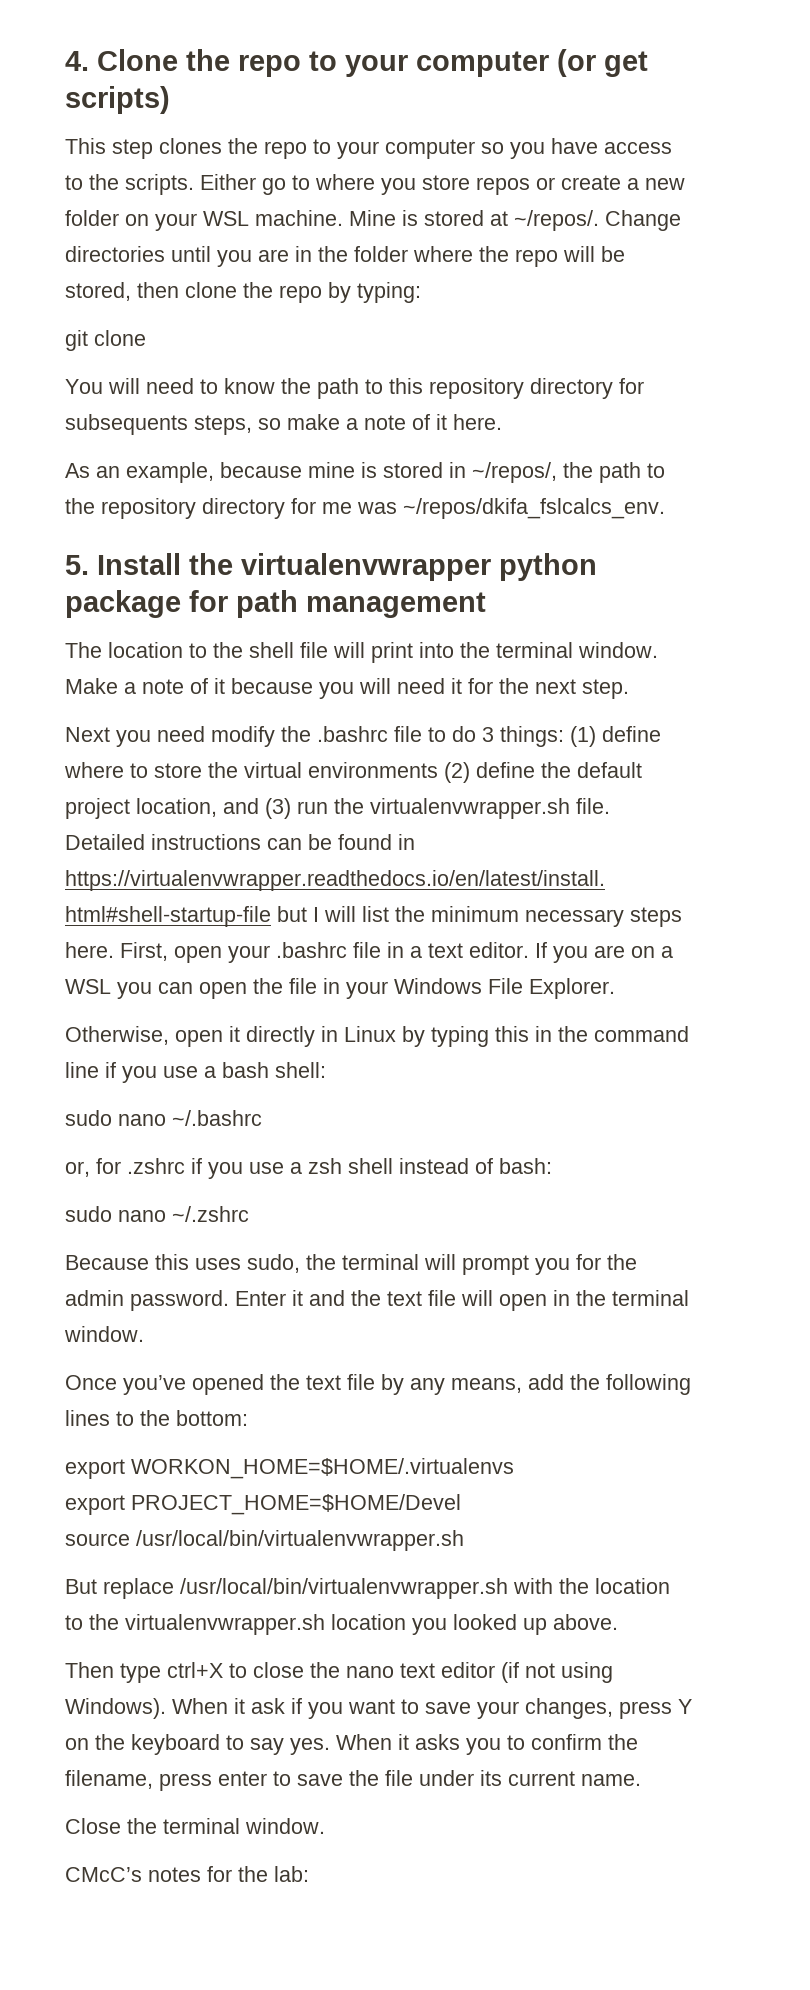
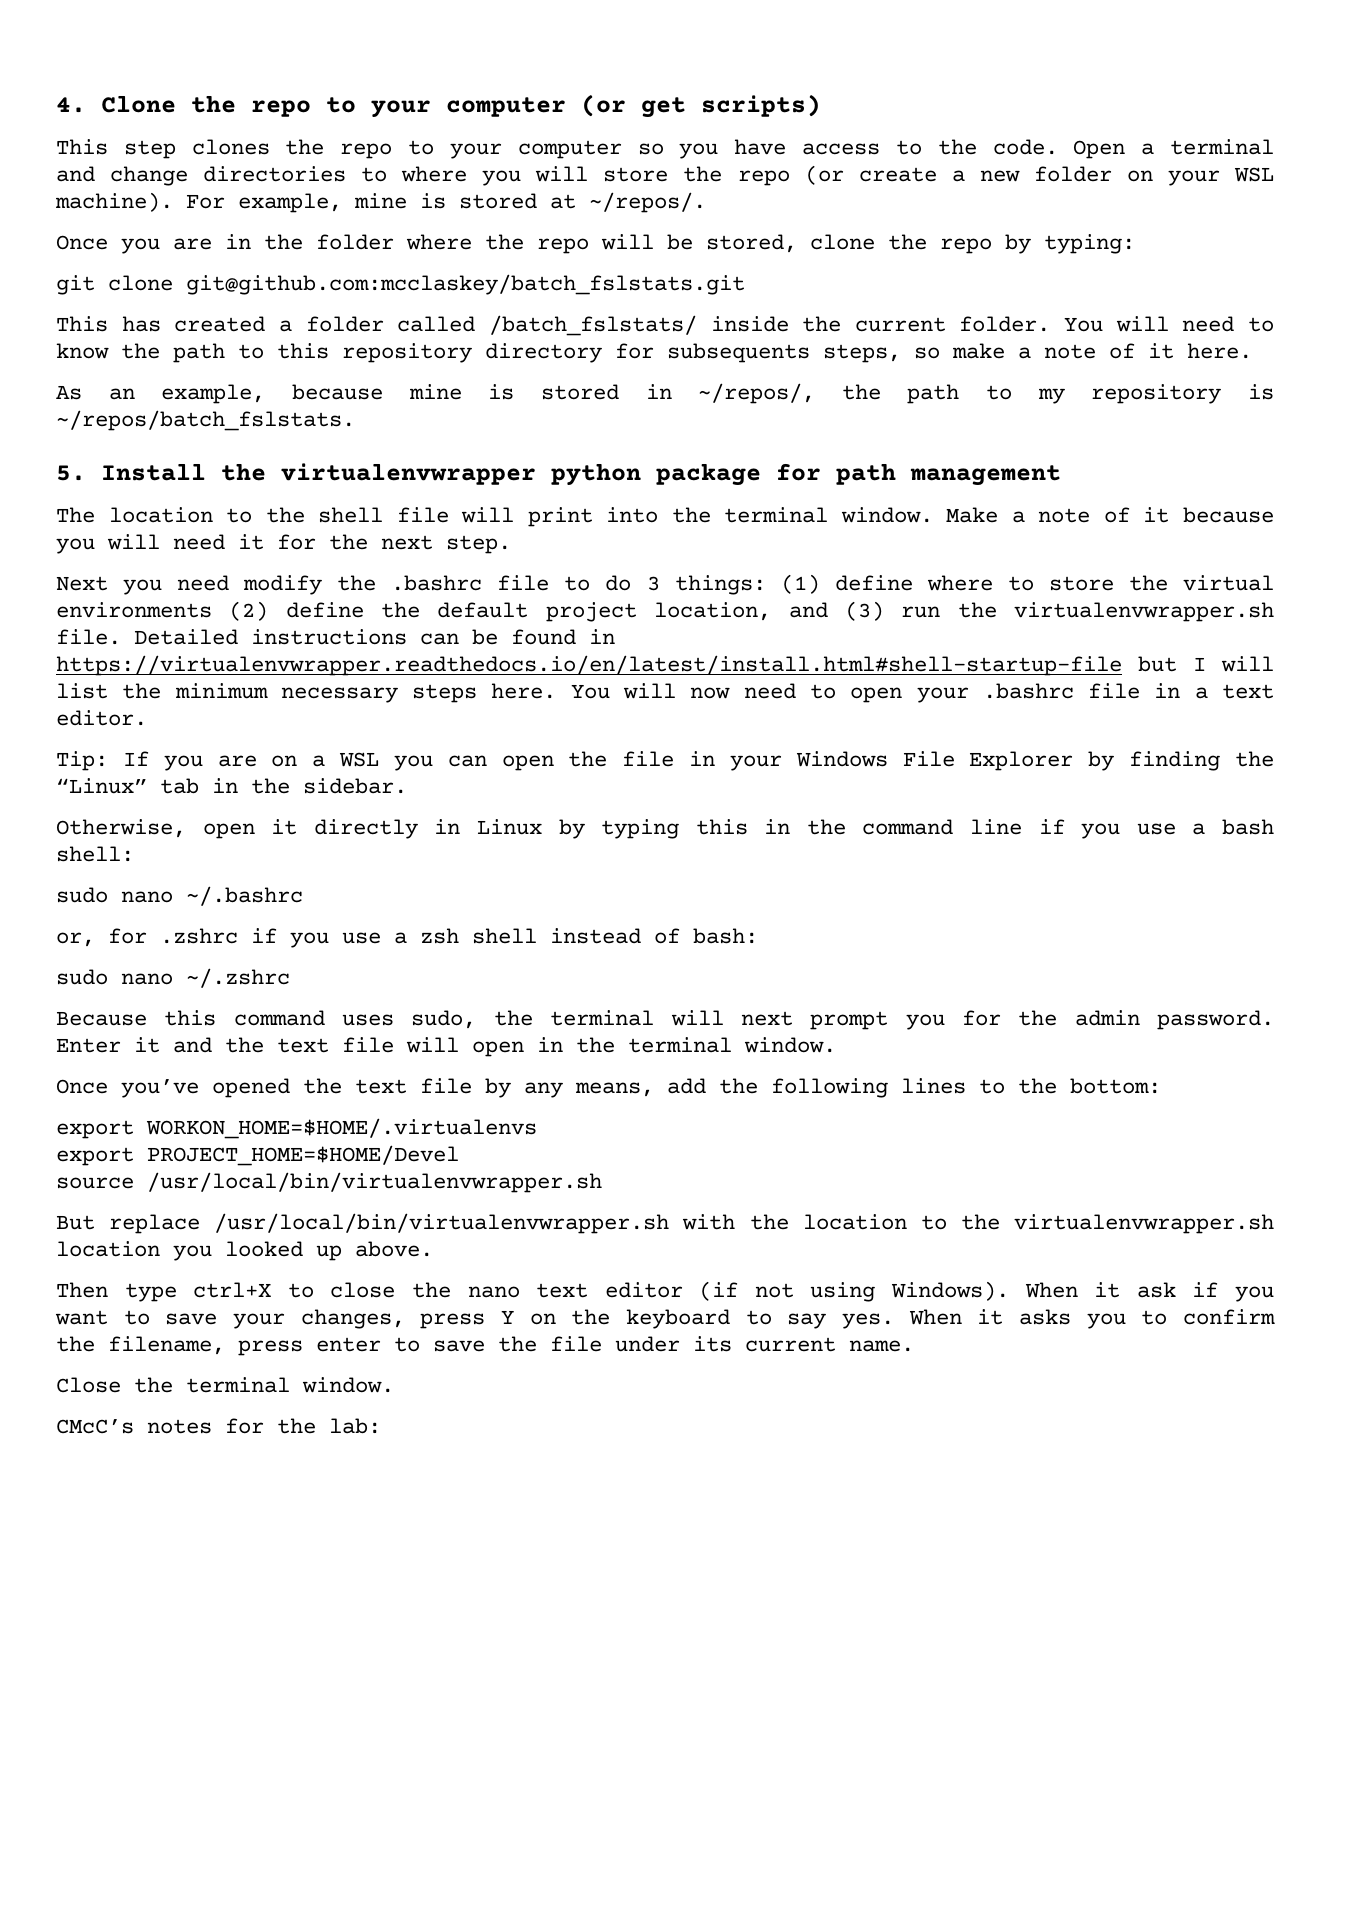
[125,174,555,195] scripts. Either go to where you store repos or -> [992,139,1275,159] [56,165,844,186] code. Open a terminal and change directories to where you will store the repo (or
[255,210,396,226] machine. Mine -> [55,192,407,213] machine). For example, mine
[605,210,681,231] [65,246,211,262] Change directories until -> [56,235,108,250] // Once
[137,282,179,298] then -> (797, 243) none
(146, 338) // -> [186,274,745,295] [56,315,1051,336] git@github.com:mcclaskey/batch_fslstats.git // This has created a folder called /batch_fslstats/ inside the current folder.
[65,498,665,519] the repository directory for me was ~/repos/dkifa_fslcalcs_env. -> [1037,384,1274,404] [56,410,355,431] my repository is ~/repos/batch_fslstats.
[120,942,168,961] First, -> [570,683,836,699] You will now need to
(529, 950) none -> [56,751,108,771] // Tip:
[529,978,615,999] Explorer. -> [969,751,1275,771] [56,778,407,794] Explorer by finding the “Linux” tab in the sidebar.
(189, 1262) none -> [233,1010,325,1026] command
(456, 1262) none -> [740,1011,793,1026] next

